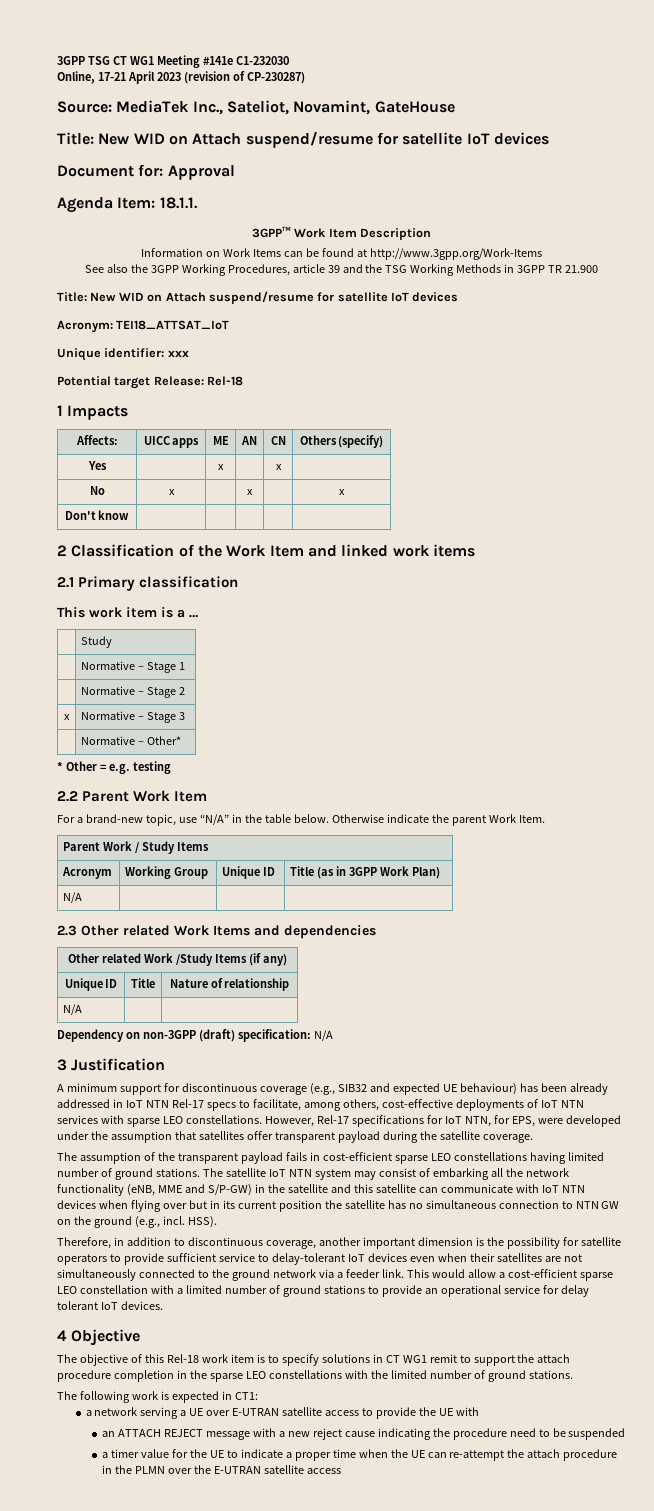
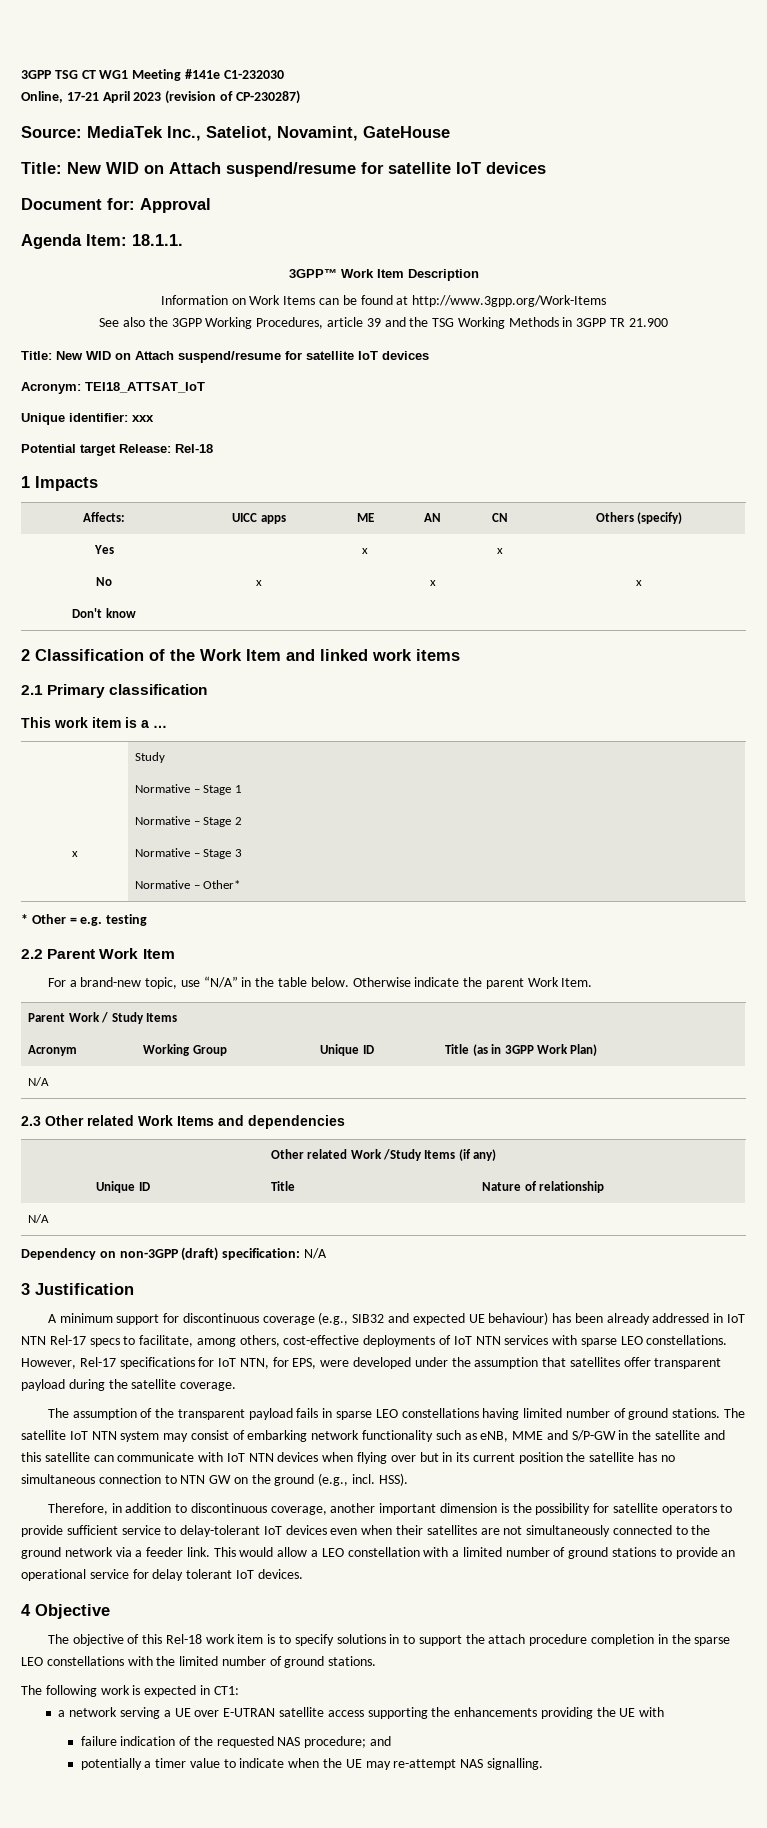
[322,1152,392,1161] cost-efficient -> (333, 1413) none
[490,1168,569,1177] [57,1184,155,1196] all the network functionality (eNB, -> [311,1430,509,1442] network functionality such as eNB,
[207,1184,252,1196] S/P-GW) -> [571,1430,616,1441] S/P-GW
[507,1269,613,1281] cost-efficient sparse -> (319, 1553) none
[385,1354,457,1363] CT WG1 remit -> (400, 1639) none
[362,1407,417,1419] to provide -> [367,1707,593,1719] supporting the enhancements providing
[101,1428,626,1440] [101,1449,618,1461] [101,1465,341,1474] an ATTACH REJECT message with a new reject cause indicating the procedure need to be suspended // a timer value for the UE to indicate a proper time when the UE can re-attempt the attach procedure in the PLMN over the E-UTRAN satellite access -> [80,1736,392,1748] [80,1758,543,1770] failure indication of the requested NAS procedure; and // potentially a timer value to indicate when the UE may re-attempt NAS signalling.

